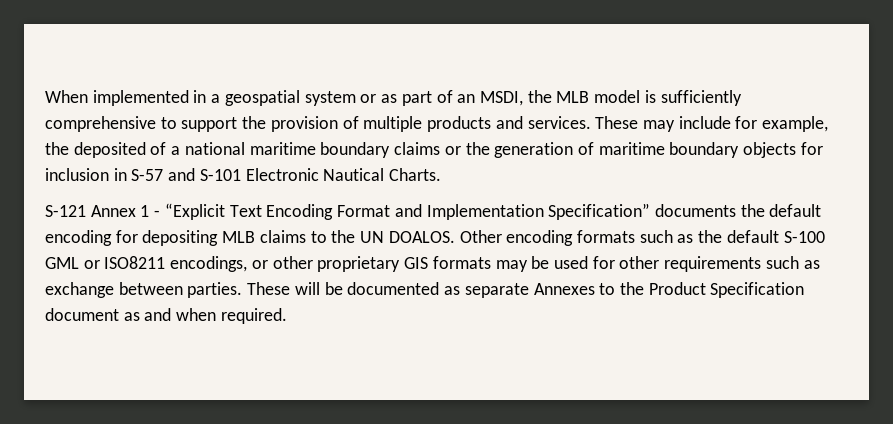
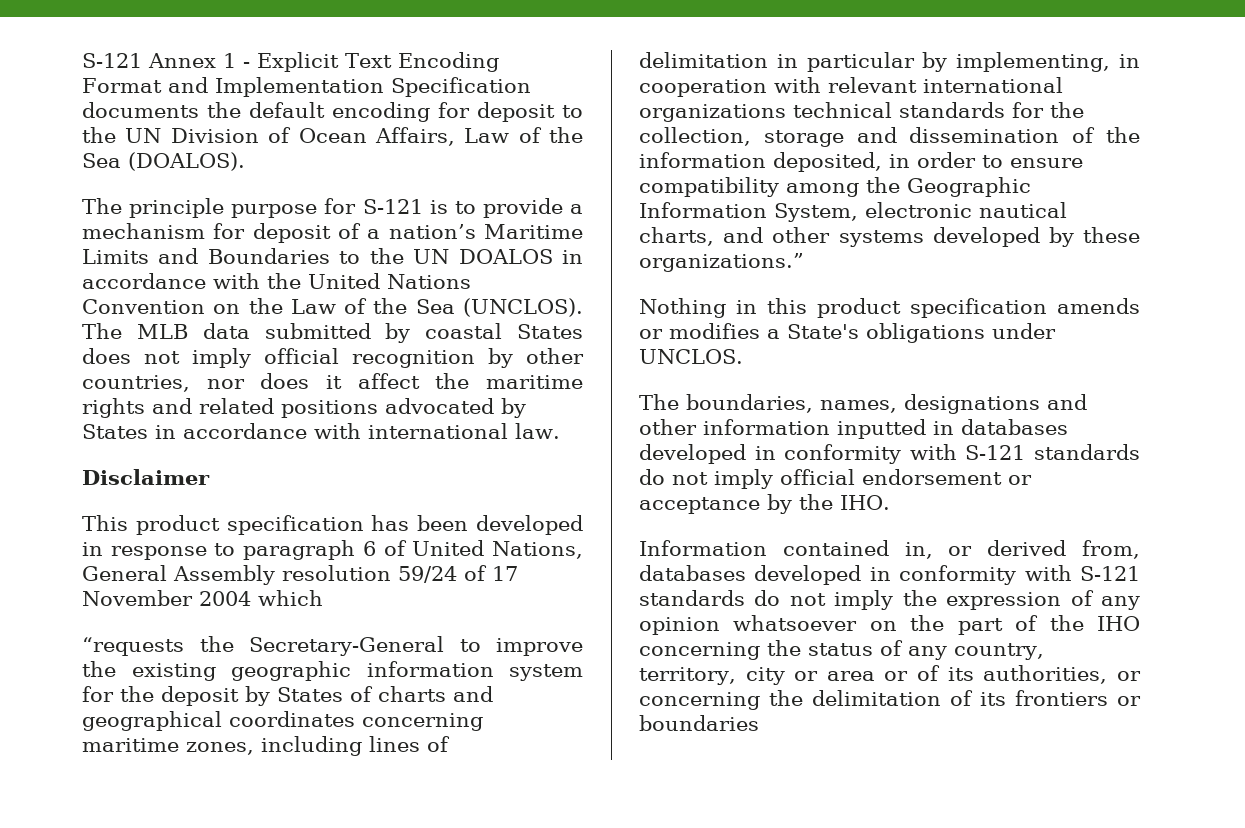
[45,90,742,106] [45,116,829,132] [45,142,823,158] [45,168,442,181] When implemented in a geospatial system or as part of an MSDI, the MLB model is sufficiently comprehensive to support the provision of multiple products and services. These may include for example, the deposited of a national maritime boundary claims or the generation of maritime boundary objects for inclusion in S-57 and S-101 Electronic Nautical Charts. // -> (82, 60) none
[164,203,225,220] “Explicit -> [257,52,340,72] Explicit
[548,203,651,220] Specification” -> [390,77,531,97] Specification
[142,230,825,246] [45,256,820,272] [45,282,805,298] [45,308,287,324] depositing MLB claims to the UN DOALOS. Other encoding formats such as the default S-100 GML or ISO8211 encodings, or other proprietary GIS formats may be used for other requirements such as exchange between parties. These will be documented as separate Annexes to the Product Specification document as and when required. -> [477,102,583,122] [82,127,583,146] [82,152,245,171] [82,198,583,218] [82,223,583,243] [82,248,583,264] [82,273,471,289] [82,298,583,317] [82,323,583,343] [82,348,584,368] [82,373,583,392] [82,398,526,418] [82,423,560,439] [82,469,210,485] [82,515,583,535] [82,540,583,560] [82,565,518,585] [82,590,323,606] [82,636,583,656] [82,661,583,681] [82,686,493,706] [82,711,483,731] [82,736,450,756] [639,52,1140,72] [639,77,1063,97] [639,102,1084,122] [639,127,1140,147] [639,152,1083,172] [639,177,1031,197] [639,202,1067,222] [639,227,1140,247] [639,253,804,272] [639,298,1140,318] [639,323,1056,343] [639,349,743,364] [639,394,1087,414] [639,419,1068,439] [639,444,1140,464] [639,469,1032,489] [639,494,890,514] [639,540,1140,559] [639,565,1140,585] [639,590,1140,610] [639,615,1140,635] [639,640,1044,660] [639,665,1141,685] [639,690,1141,710] [639,715,759,731] deposit to the UN Division of Ocean Affairs, Law of the Sea (DOALOS). // The principle purpose for S-121 is to provide a mechanism for deposit of a nation’s Maritime Limits and Boundaries to the UN DOALOS in accordance with the United Nations Convention on the Law of the Sea (UNCLOS). The MLB data submitted by coastal States does not imply official recognition by other countries, nor does it affect the maritime rights and related positions advocated by States in accordance with international law. // Disclaimer // This product specification has been developed in response to paragraph 6 of United Nations, General Assembly resolution 59/24 of 17 November 2004 which // “requests the Secretary-General to improve the existing geographic information system for the deposit by States of charts and geographical coordinates concerning maritime zones, including lines of delimitation in particular by implementing, in cooperation with relevant international organizations technical standards for the collection, storage and dissemination of the information deposited, in order to ensure compatibility among the Geographic Information System, electronic nautical charts, and other systems developed by these organizations.” // Nothing in this product specification amends or modifies a State's obligations under UNCLOS. // The boundaries, names, designations and other information inputted in databases developed in conformity with S-121 standards do not imply official endorsement or acceptance by the IHO. // Information contained in, or derived from, databases developed in conformity with S-121 standards do not imply the expression of any opinion whatsoever on the part of the IHO concerning the status of any country, territory, city or area or of its authorities, or concerning the delimitation of its frontiers or boundaries

